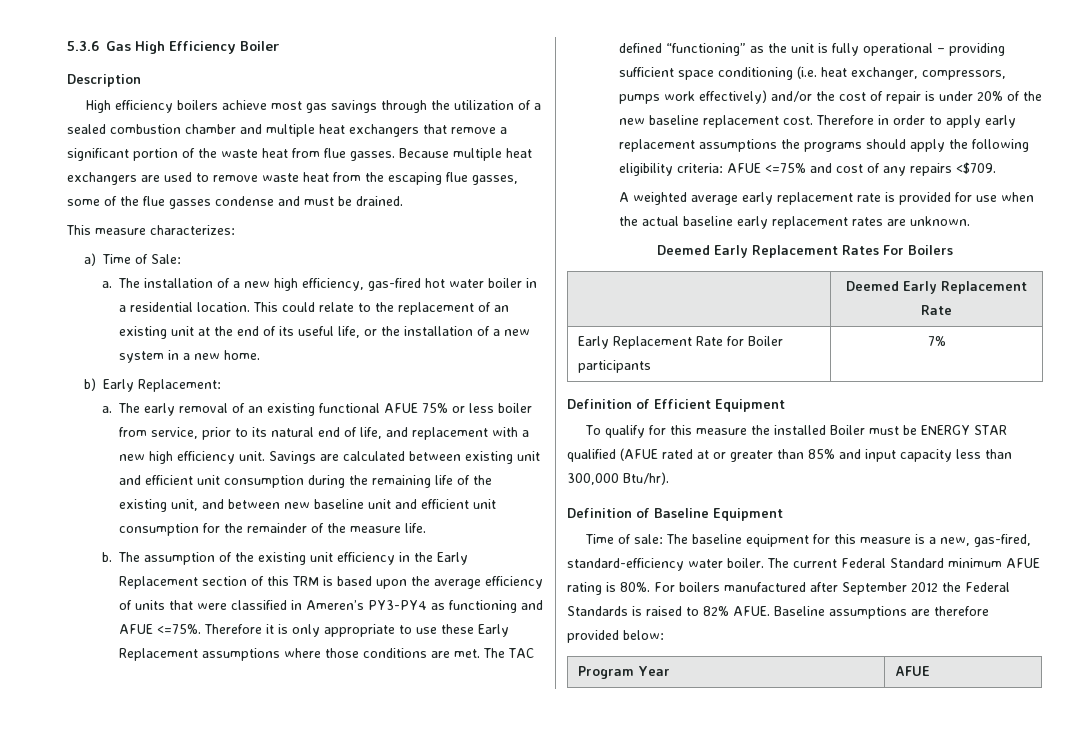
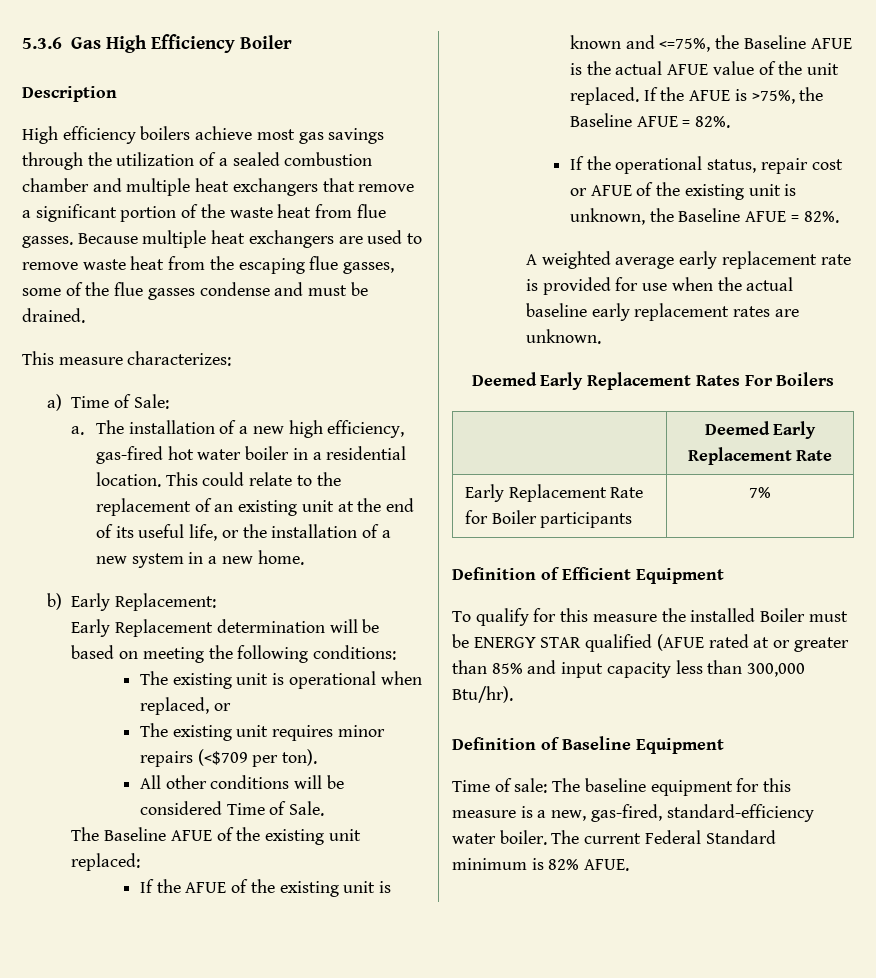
[101,403,532,416] [118,427,529,440] [118,451,540,464] [118,475,492,488] [118,499,496,512] [118,523,426,536] [101,552,468,565] [118,576,543,589] [118,600,543,613] [118,624,509,637] [118,648,534,661] [618,43,1005,56] [618,66,1006,80] [618,90,1042,104] [618,115,1016,128] [618,139,1029,152] [618,162,996,176] a. The early removal of an existing functional AFUE 75% or less boiler from service, prior to its natural end of life, and replacement with a new high efficiency unit. Savings are calculated between existing unit and efficient unit consumption during the remaining life of the existing unit, and between new baseline unit and efficient unit consumption for the remainder of the measure life. // b. The assumption of the existing unit efficiency in the Early Replacement section of this TRM is based upon the average efficiency of units that were classified in Ameren’s PY3-PY4 as functioning and AFUE <=75%. Therefore it is only appropriate to use these Early Replacement assumptions where those conditions are met. The TAC defined “functioning” as the unit is fully operational – providing sufficient space conditioning (i.e. heat exchanger, compressors, pumps work effectively) and/or the cost of repair is under 20% of the new baseline replacement cost. Therefore in order to apply early replacement assumptions the programs should apply the following eligibility criteria: AFUE <=75% and cost of any repairs <$709. -> [71,619,380,637] [71,645,396,663] [139,671,422,689] [139,697,231,715] [139,723,385,741] [139,749,318,767] [139,775,344,789] [139,801,325,816] [71,827,361,845] [71,853,141,871] [139,879,392,897] [569,35,852,52] [569,61,840,75] [569,87,824,105] [569,113,731,128] [569,156,843,174] [569,182,797,200] [569,208,839,225] Early Replacement determination will be based on meeting the following conditions: // The existing unit is operational when replaced, or // The existing unit requires minor repairs (<$709 per ton). // All other conditions will be considered Time of Sale. // The Baseline AFUE of the existing unit replaced: // If the AFUE of the existing unit is known and <=75%, the Baseline AFUE is the actual AFUE value of the unit replaced. If the AFUE is >75%, the Baseline AFUE = 82%. // If the operational status, repair cost or AFUE of the existing unit is unknown, the Baseline AFUE = 82%.
[1006,558,1040,568] [567,582,1010,595] [567,606,989,619] [567,630,664,643] [577,666,670,679] [894,666,930,676] AFUE rating is 80%. For boilers manufactured after September 2012 the Federal Standards is raised to 82% AFUE. Baseline assumptions are therefore provided below: // Program Year | AFUE -> [531,858,630,871] is 82% AFUE.

